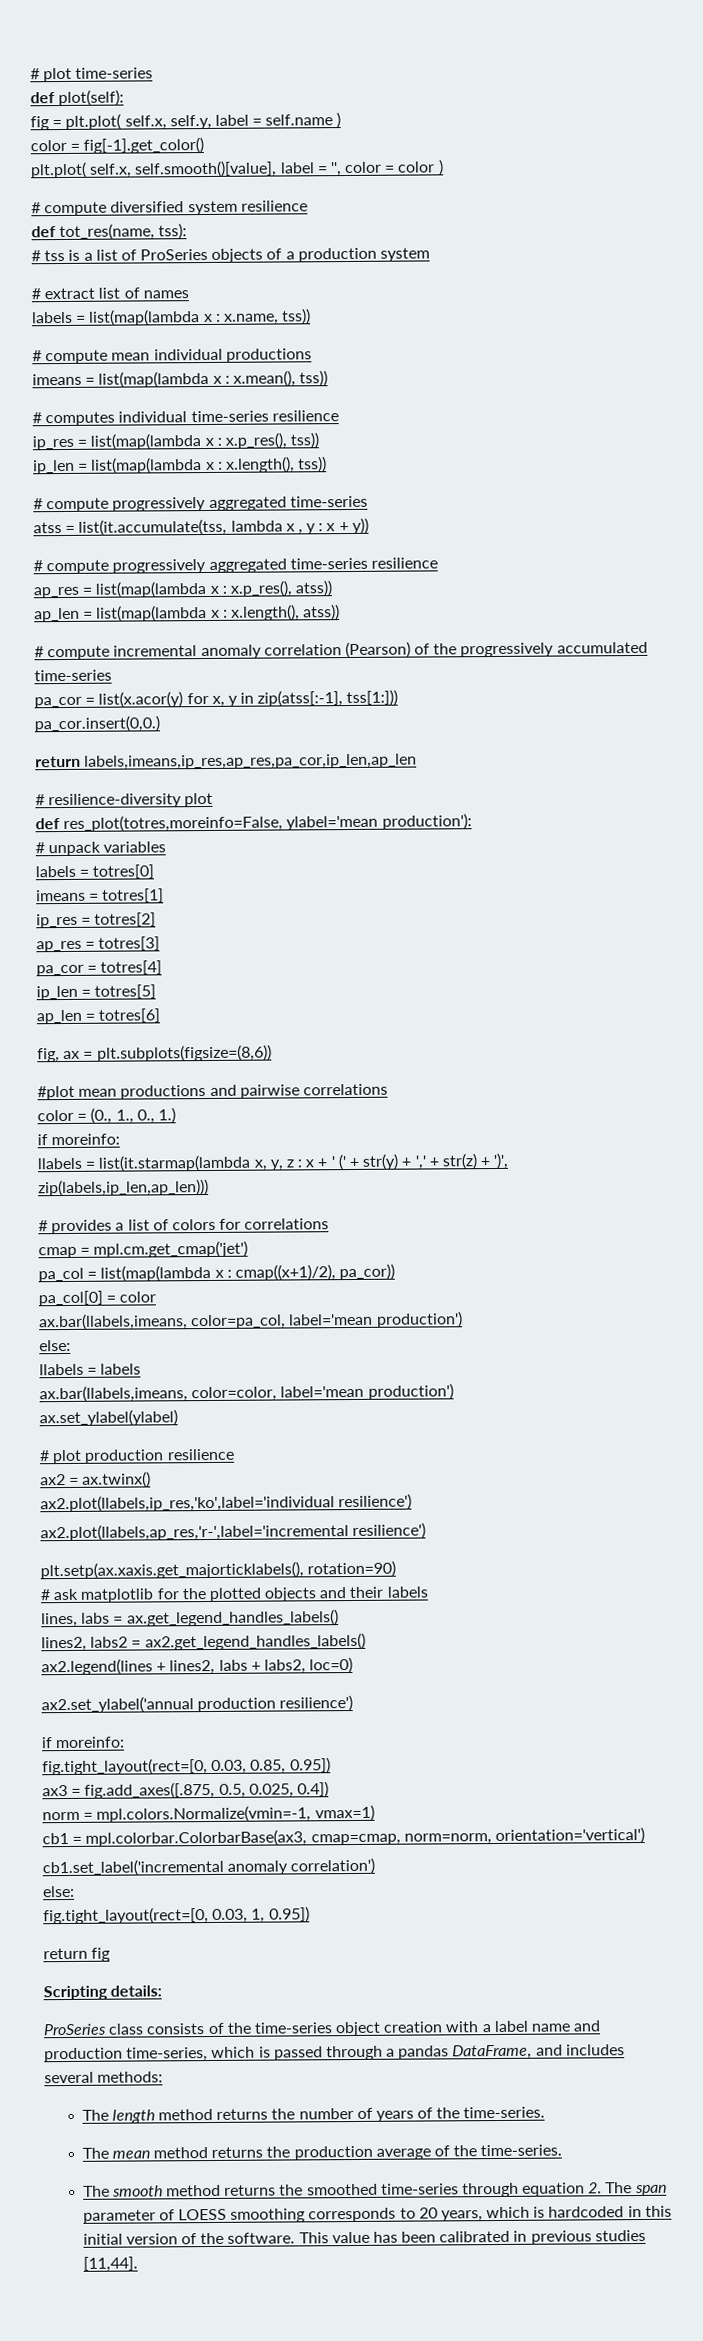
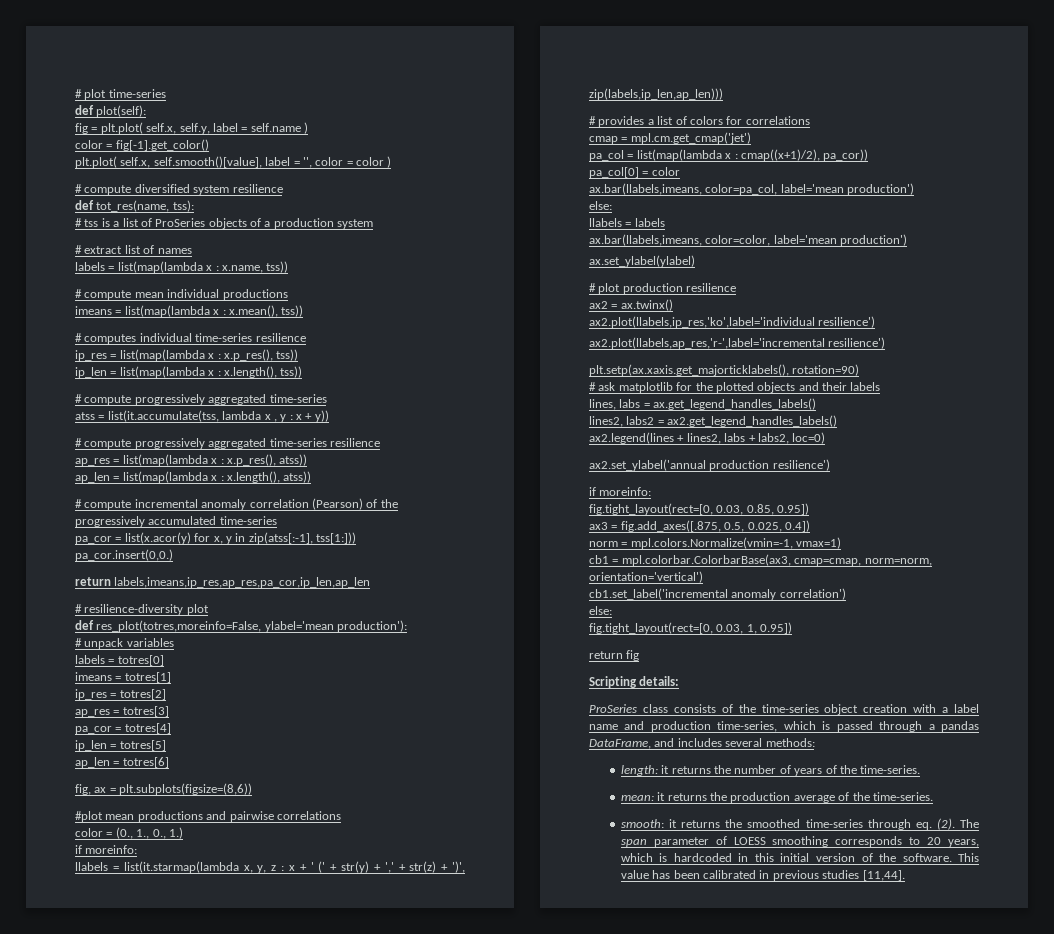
[81,2108,213,2124] The length method -> [620,765,670,776] length: it
[81,2147,208,2159] The mean method -> [620,792,666,801] mean: it
[82,2184,221,2197] The smooth method -> [620,819,678,828] smooth: it
[522,2182,603,2197] equation 2. -> [915,818,955,830] eq. (2).

